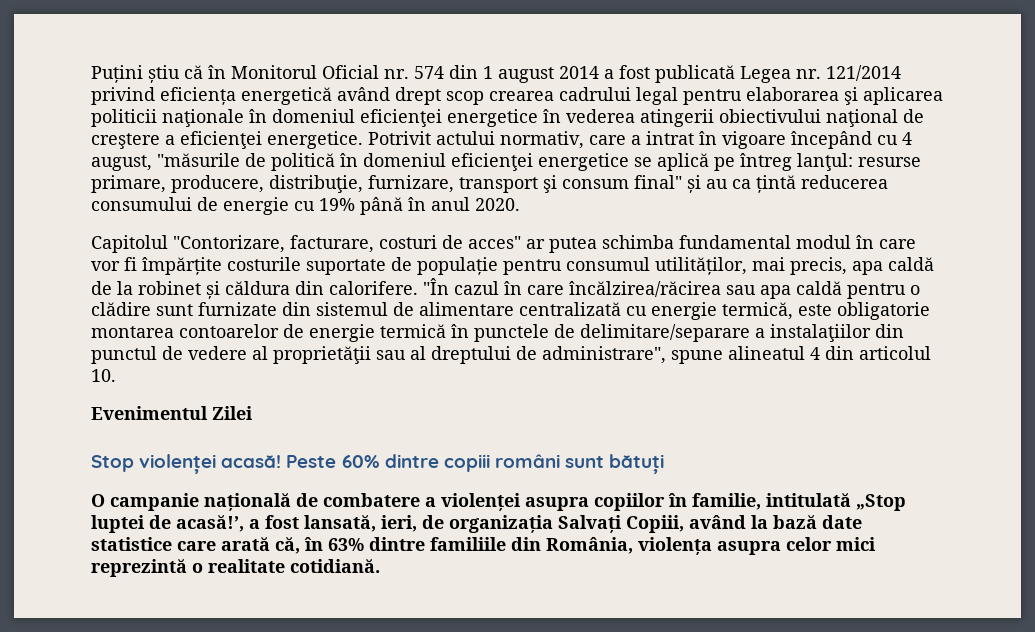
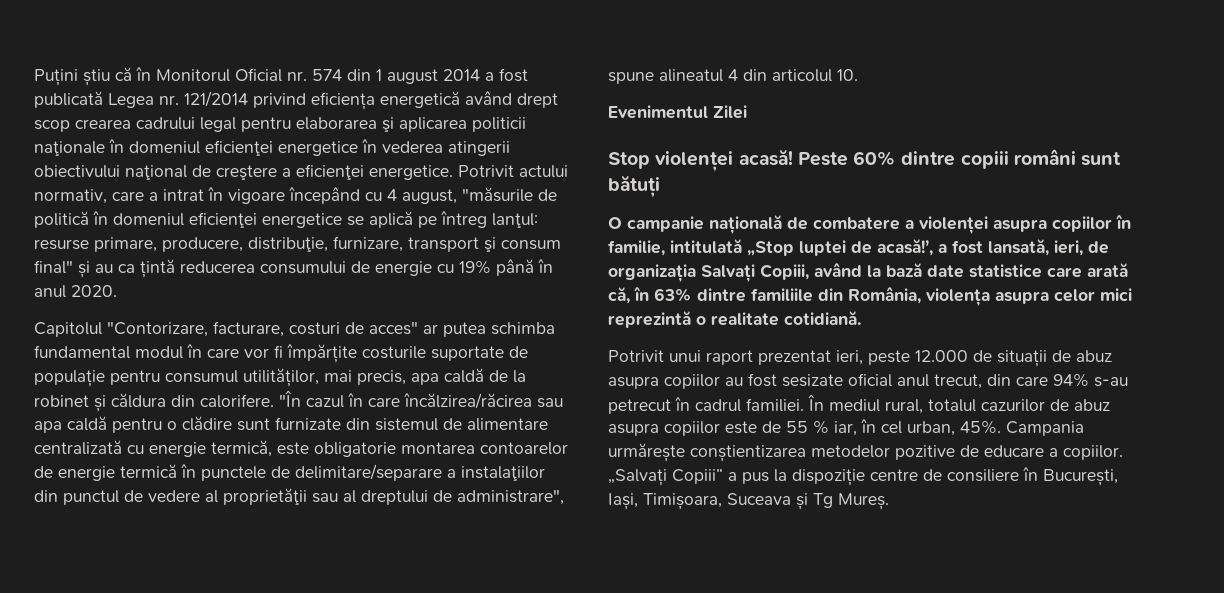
(380, 566) none -> [608,350,1112,367] [608,373,1128,389] [608,394,1110,414] [608,419,1084,436] [608,443,1123,462] [608,467,1118,486] [608,493,889,510] // Potrivit unui raport prezentat ieri, peste 12.000 de situații de abuz asupra copiilor au fost sesizate oficial anul trecut, din care 94% s-au petrecut în cadrul familiei. În mediul rural, totalul cazurilor de abuz asupra copiilor este de 55 % iar, în cel urban, 45%. Campania urmărește conștientizarea metodelor pozitive de educare a copiilor. „Salvați Copiii” a pus la dispoziție centre de consiliere în București, Iași, Timișoara, Suceava și Tg Mureș.

